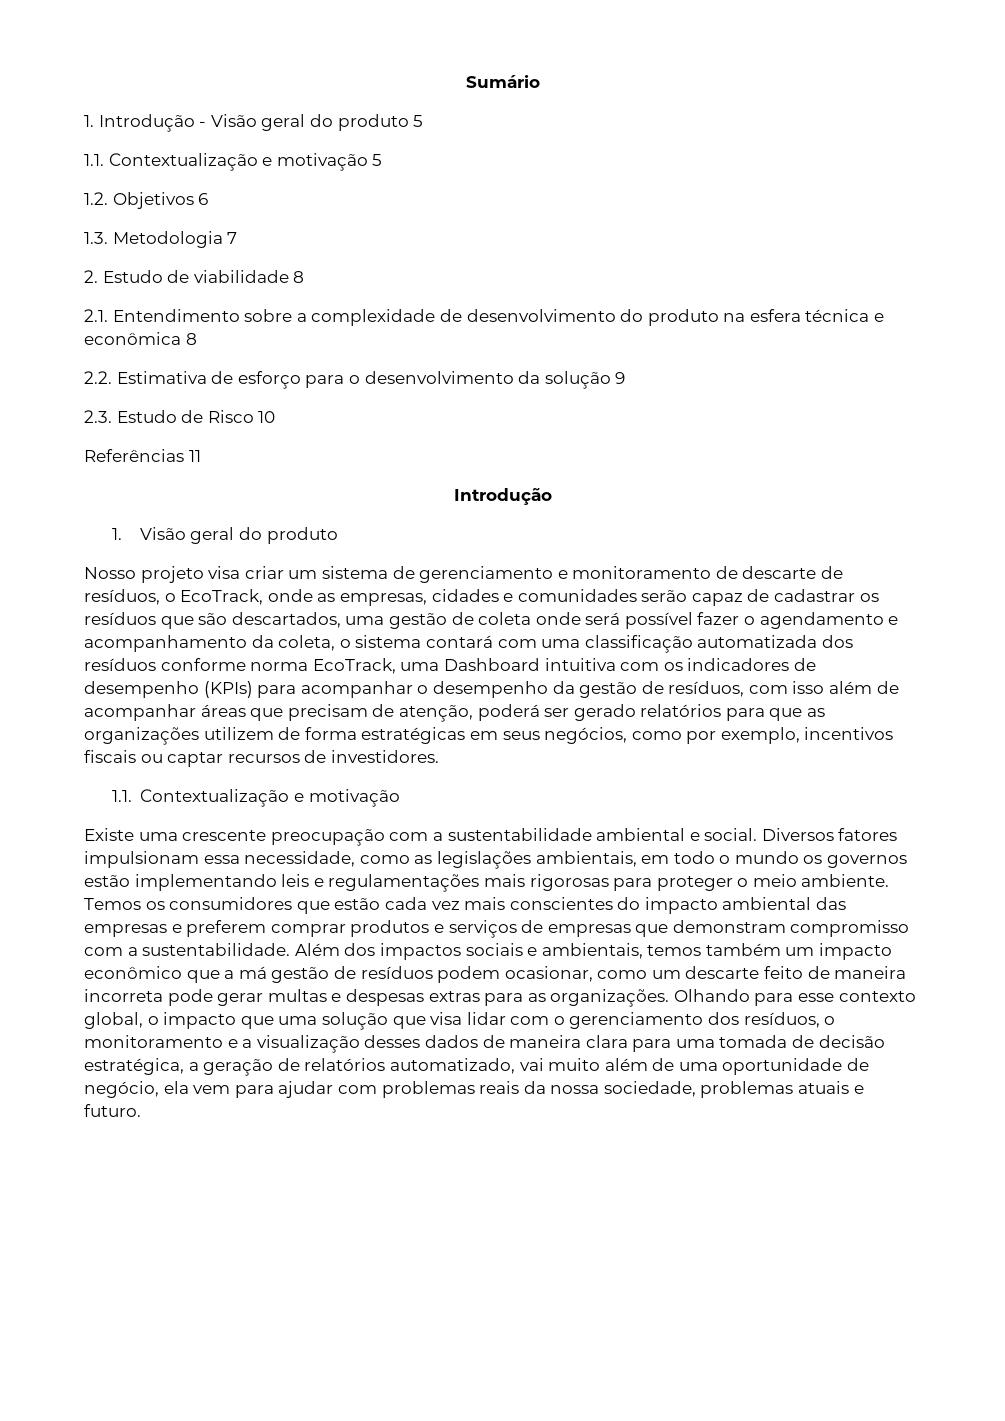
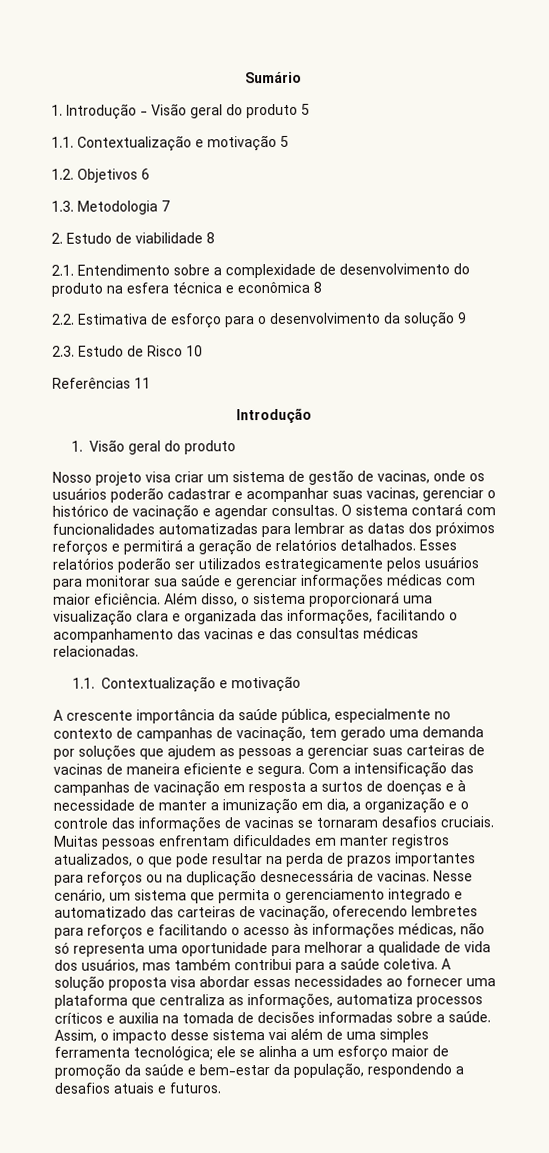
[419,566,844,583] [84,589,879,606] [84,612,899,629] [84,635,853,653] [84,658,816,674] [84,681,899,698] [84,704,826,722] [84,727,894,745] [84,750,439,767] [111,789,400,807] [84,828,898,846] [84,851,908,869] [84,874,890,892] [84,897,847,914] [84,920,910,938] [84,943,893,960] [84,966,907,983] [84,989,916,1007] [84,1012,836,1030] [84,1035,885,1053] [84,1058,870,1076] [84,1081,794,1098] gerenciamento e monitoramento de descarte de resíduos, o EcoTrack, onde as empresas, cidades e comunidades serão capaz de cadastrar os resíduos que são descartados, uma gestão de coleta onde será possível fazer o agendamento e acompanhamento da coleta, o sistema contará com uma classificação automatizada dos resíduos conforme norma EcoTrack, uma Dashboard intuitiva com os indicadores de desempenho (KPIs) para acompanhar o desempenho da gestão de resíduos, com isso além de acompanhar áreas que precisam de atenção, poderá ser gerado relatórios para que as organizações utilizem de forma estratégicas em seus negócios, como por exemplo, incentivos fiscais ou captar recursos de investidores. // 1.1. Contextualização e motivação // Existe uma crescente preocupação com a sustentabilidade ambiental e social. Diversos fatores impulsionam essa necessidade, como as legislações ambientais, em todo o mundo os governos estão implementando leis e regulamentações mais rigorosas para proteger o meio ambiente. Temos os consumidores que estão cada vez mais conscientes do impacto ambiental das empresas e preferem comprar produtos e serviços de empresas que demonstram compromisso com a sustentabilidade. Além dos impactos sociais e ambientais, temos também um impacto econômico que a má gestão de resíduos podem ocasionar, como um descarte feito de maneira incorreta pode gerar multas e despesas extras para as organizações. Olhando para esse contexto global, o impacto que uma solução que visa lidar com o gerenciamento dos resíduos, o monitoramento e a visualização desses dados de maneira clara para uma tomada de decisão estratégica, a geração de relatórios automatizado, vai muito além de uma oportunidade de negócio, ela vem para ajudar com problemas reais da nossa sociedade, problemas -> [308,469,485,485] [52,487,496,503] [52,503,496,521] [52,521,495,538] [52,538,457,556] [52,556,479,573] [53,573,476,590] [53,591,433,607] [53,608,458,626] [53,626,419,643] [53,645,139,657] [71,675,301,693] [53,708,451,724] [53,725,484,743] [53,744,485,761] [53,761,474,778] [53,779,466,797] [53,797,469,815] [53,816,494,833] [53,834,450,850] [54,852,476,868] [54,869,473,887] [54,888,463,904] [54,904,478,922] [54,922,485,940] [54,941,491,957] [54,958,451,973] [54,975,496,992] [54,992,483,1010] [54,1010,491,1024] [54,1027,429,1044] [54,1045,449,1061] [54,1062,464,1080] [54,1082,110,1094] gestão de vacinas, onde os usuários poderão cadastrar e acompanhar suas vacinas, gerenciar o histórico de vacinação e agendar consultas. O sistema contará com funcionalidades automatizadas para lembrar as datas dos próximos reforços e permitirá a geração de relatórios detalhados. Esses relatórios poderão ser utilizados estrategicamente pelos usuários para monitorar sua saúde e gerenciar informações médicas com maior eficiência. Além disso, o sistema proporcionará uma visualização clara e organizada das informações, facilitando o acompanhamento das vacinas e das consultas médicas relacionadas. // 1.1. Contextualização e motivação // A crescente importância da saúde pública, especialmente no contexto de campanhas de vacinação, tem gerado uma demanda por soluções que ajudem as pessoas a gerenciar suas carteiras de vacinas de maneira eficiente e segura. Com a intensificação das campanhas de vacinação em resposta a surtos de doenças e à necessidade de manter a imunização em dia, a organização e o controle das informações de vacinas se tornaram desafios cruciais. Muitas pessoas enfrentam dificuldades em manter registros atualizados, o que pode resultar na perda de prazos importantes para reforços ou na duplicação desnecessária de vacinas. Nesse cenário, um sistema que permita o gerenciamento integrado e automatizado das carteiras de vacinação, oferecendo lembretes para reforços e facilitando o acesso às informações médicas, não só representa uma oportunidade para melhorar a qualidade de vida dos usuários, mas também contribui para a saúde coletiva. A solução proposta visa abordar essas necessidades ao fornecer uma plataforma que centraliza as informações, automatiza processos críticos e auxilia na tomada de decisões informadas sobre a saúde. Assim, o impacto desse sistema vai além de uma simples ferramenta tecnológica; ele se alinha a um esforço maior de promoção da saúde e bem-estar da população, respondendo a desafios
[84,1104,141,1117] futuro. -> [169,1082,221,1094] futuros.

